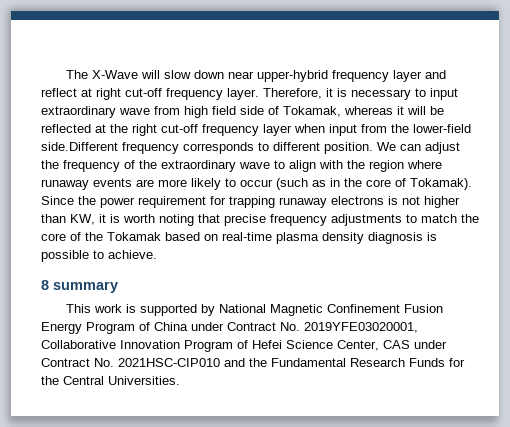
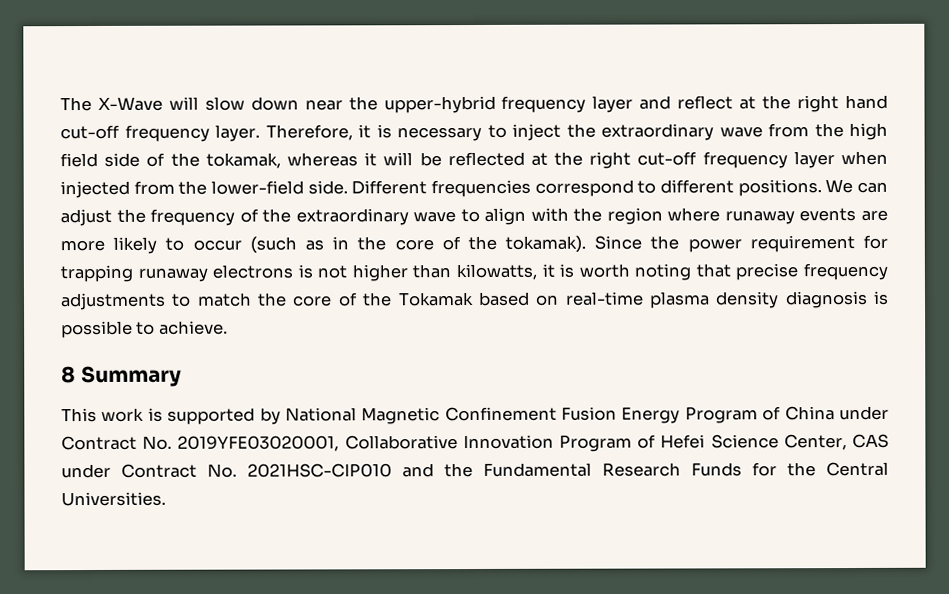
(254, 75) none -> [348,96,378,111] the
[96,88,121,100] right -> [762,94,889,113] the right hand
[430,88,458,100] input -> [512,123,596,141] inject the
(180, 110) none -> [814,123,844,138] the
[283,106,341,117] Tokamak, -> [170,152,281,169] the tokamak,
[329,124,357,136] input -> [60,180,130,199] injected
[41,142,254,154] side.Different frequency corresponds -> [307,179,634,198] side. Different frequencies correspond
[324,142,373,154] position. -> [737,179,822,197] positions.
[410,178,472,190] Tokamak). -> [467,235,587,253] the tokamak).
[70,214,95,225] KW, -> [455,263,537,281] kilowatts,
[53,281,118,293] summary -> [80,365,182,388] Summary

